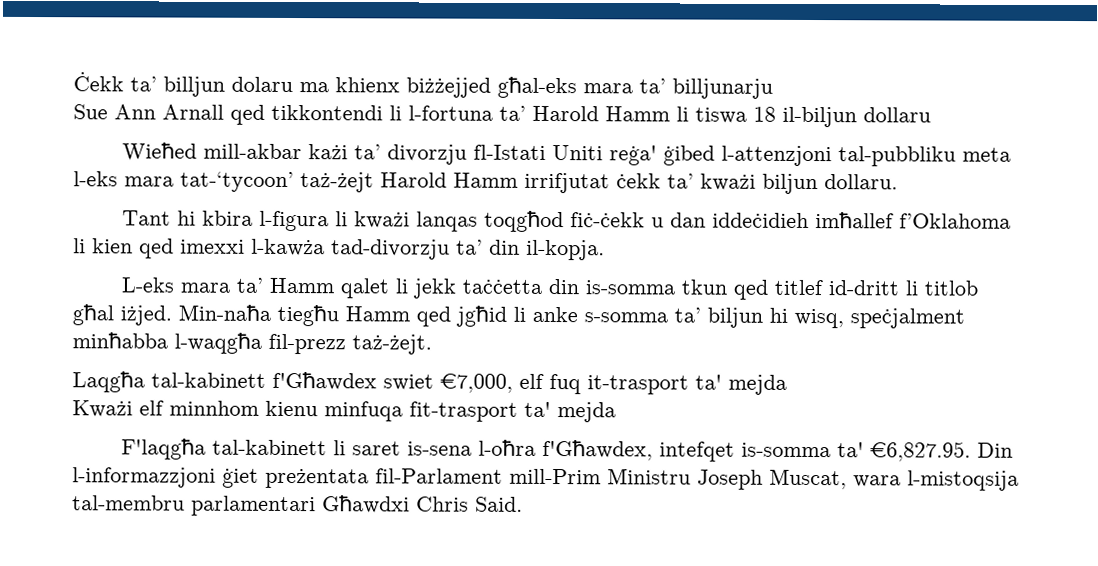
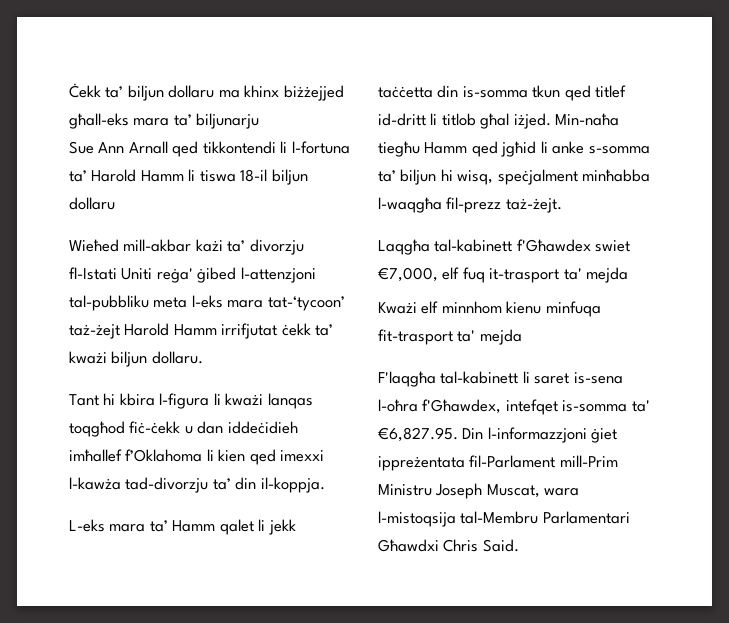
[163,76,773,99] billjun dolaru ma khienx biżżejjed għal-eks mara ta’ billjunarju -> [127,85,344,101] [69,113,260,129] biljun dollaru ma khinx biżżejjed għall-eks mara ta’ biljunarju
[753,106,857,128] 18 il-biljun -> [240,169,308,185] 18-il biljun
[526,239,605,261] il-kopja. -> [260,477,325,493] il-koppja.
[265,468,369,489] preżentata -> [378,456,465,471] ippreżentata
[72,495,316,517] tal-membru parlamentari -> [460,511,630,524] tal-Membru Parlamentari

